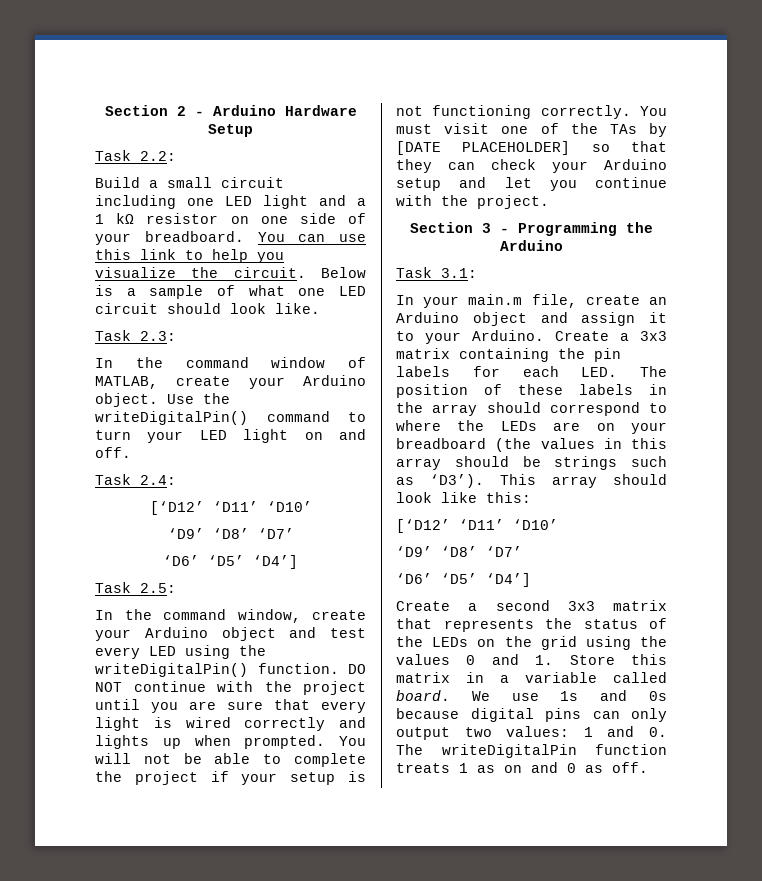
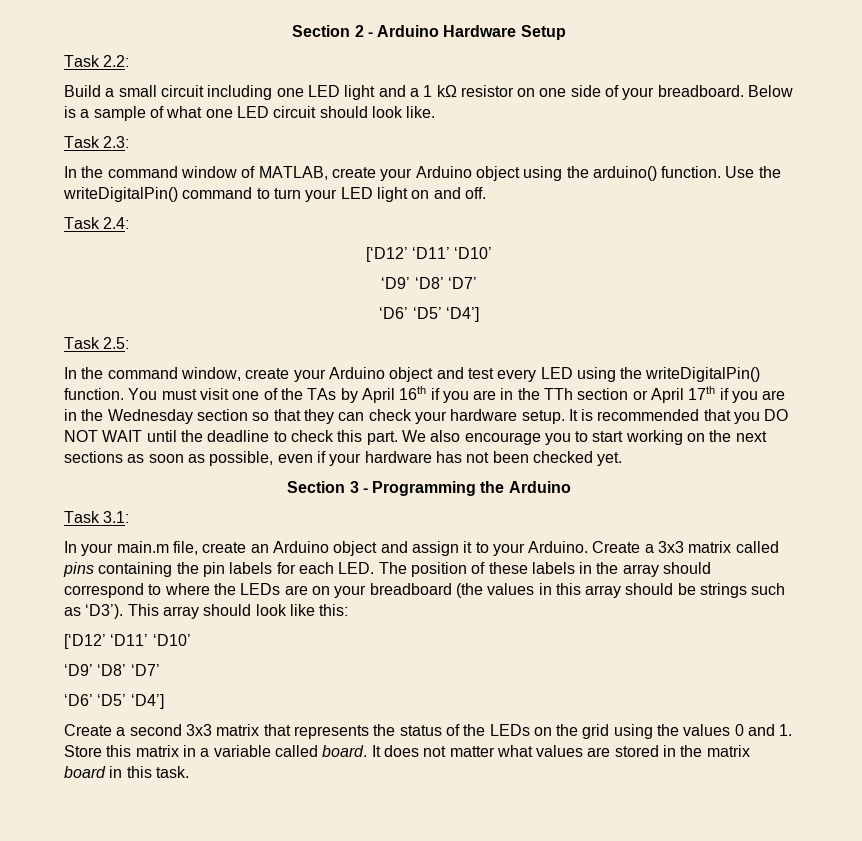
[257,232,366,242] [95,249,284,263] [95,267,306,278] You can use this link to help you visualize the circuit. -> (744, 91) none
[95,393,158,407] object. -> [475,166,722,181] object using the arduino() function.
[348,664,366,674] [95,681,366,695] [95,699,366,713] [95,717,366,731] [95,735,366,749] [95,753,366,767] [95,771,366,785] [396,105,631,119] DO NOT continue with the project until you are sure that every light is wired correctly and lights up when prompted. You will not be able to complete the project if your setup is not functioning correctly. -> (124, 394) none
[396,141,571,155] [DATE PLACEHOLDER] -> [361,386,786,403] [64,409,248,424] April 16th if you are in the TTh section or April 17th if you are in the Wednesday section
[604,159,667,170] [396,177,667,191] [396,195,549,209] Arduino setup and let you continue with the project. -> [450,409,789,424] [64,430,767,445] [64,451,623,466] hardware setup. It is recommended that you DO NOT WAIT until the deadline to check this part. We also encourage you to start working on the next sections as soon as possible, even if your hardware has not been checked yet.
(450, 353) none -> [735,541,779,553] [63,562,94,577] called pins
[471,690,667,701] [396,708,667,722] [396,726,667,740] [396,744,667,758] [396,762,648,773] We use 1s and 0s because digital pins can only output two values: 1 and 0. The writeDigitalPin function treats 1 as on and 0 as off. -> [371,745,750,757] [64,766,189,778] It does not matter what values are stored in the matrix board in this task.

